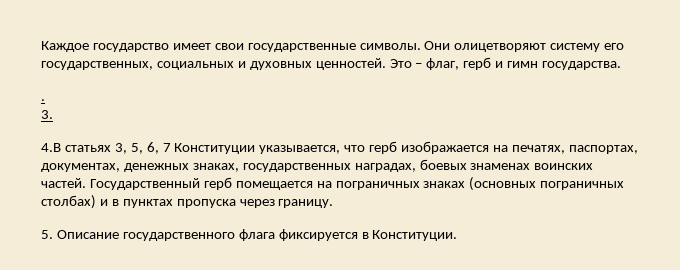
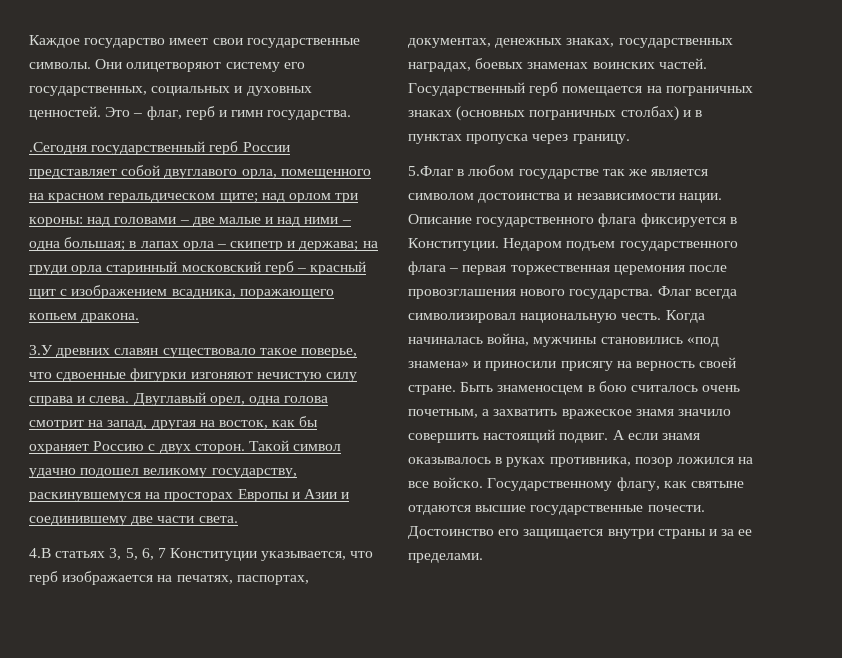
[41,99,45,101] [41,110,53,119] . // 3. -> [29,141,290,155] [29,165,371,179] [29,193,359,203] [29,217,351,227] [29,237,378,251] [29,261,367,275] [29,285,334,299] [29,313,140,323] [29,345,357,358] [29,368,357,382] [29,392,329,406] [29,416,319,430] [29,440,342,454] [29,468,297,478] [29,489,350,502] [29,516,238,526] .Сегодня государственный герб России представляет собой двуглавого орла, помещенного на красном геральдическом щите; над орлом три короны: над головами – две малые и над ними – одна большая; в лапах орла – скипетр и держава; на груди орла старинный московский герб – красный щит с изображением всадника, поражающего копьем дракона. // 3.У древних славян существовало такое поверье, что сдвоенные фигурки изгоняют нечистую силу справа и слева. Двуглавый орел, одна голова смотрит на запад, другая на восток, как бы охраняет Россию с двух сторон. Такой символ удачно подошел великому государству, раскинувшемуся на просторах Европы и Азии и соединившему две части света.
[41,230,53,239] 5. -> [408,165,709,179] [408,193,722,203] 5.Флаг в любом государстве так же является символом достоинства и независимости нации.
(458, 235) none -> [503,238,738,251] [408,261,727,275] [408,286,737,299] [408,310,705,323] [408,333,719,347] [408,357,737,371] [408,381,741,395] [408,409,731,419] [408,429,700,443] [408,457,754,467] [408,477,744,491] [408,505,705,515] [408,526,753,539] [408,553,483,563] Недаром подъем государственного флага – первая торжественная церемония после провозглашения нового государства. Флаг всегда символизировал национальную честь. Когда начиналась война, мужчины становились «под знамена» и приносили присягу на верность своей стране. Быть знаменосцем в бою считалось очень почетным, а захватить вражеское знамя значило совершить настоящий подвиг. А если знамя оказывалось в руках противника, позор ложился на все войско. Государственному флагу, как святыне отдаются высшие государственные почести. Достоинство его защищается внутри страны и за ее пределами.

